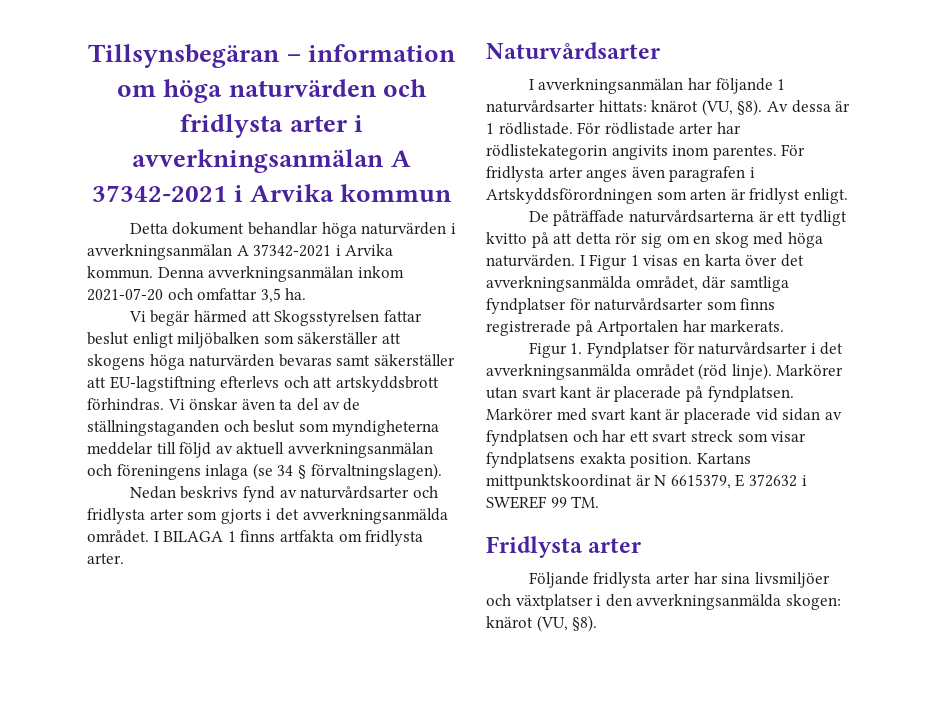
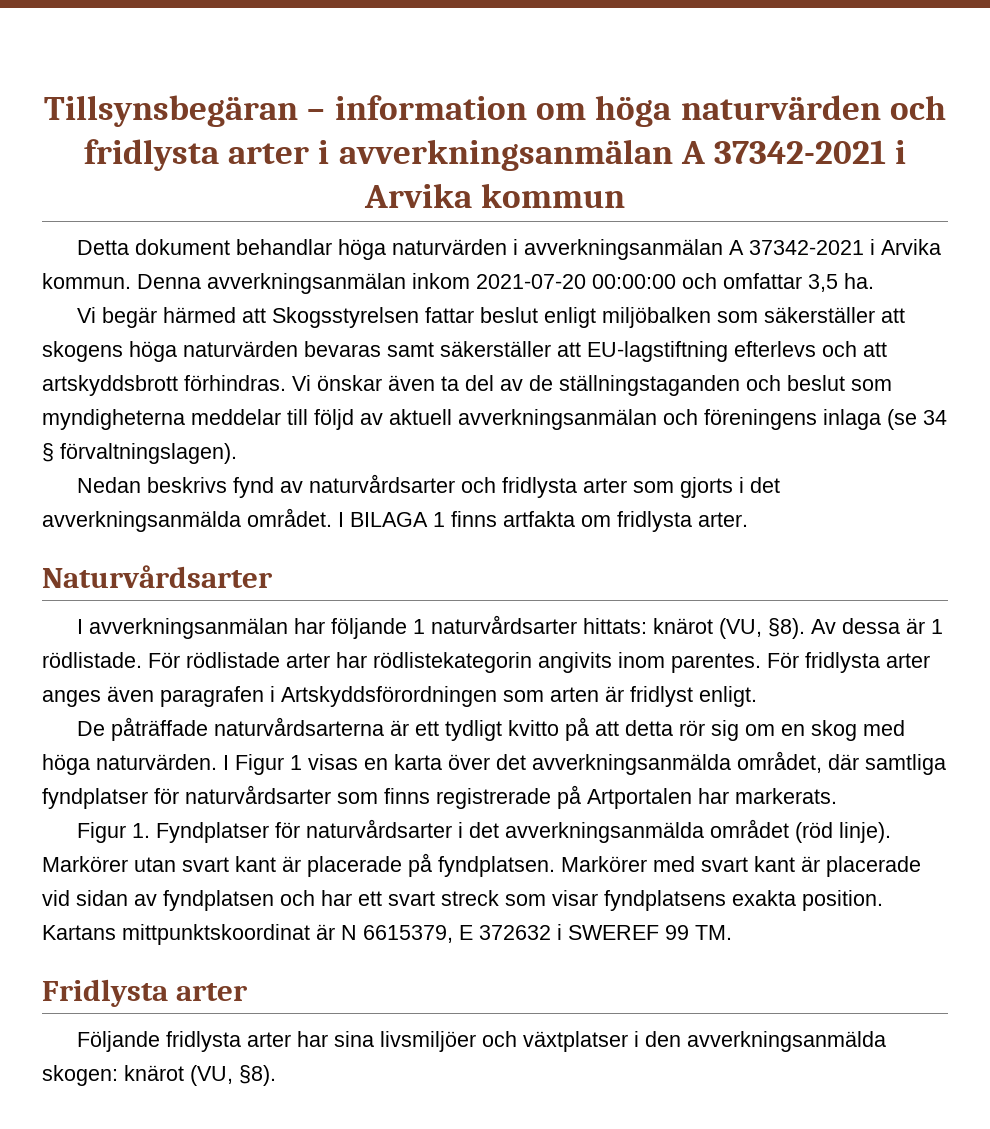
(163, 294) none -> [592,274,676,289] 00:00:00

